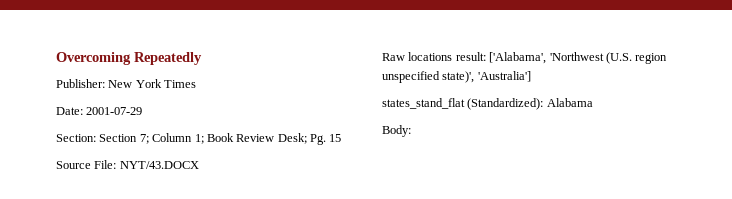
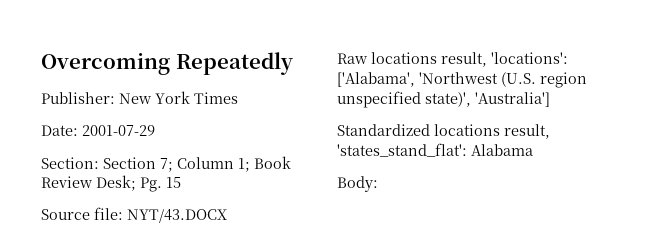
[94,160,117,169] File: -> [94,207,123,220] file:
[455,52,486,61] result: -> [441,52,568,67] result, 'locations':
[382,98,544,110] states_stand_flat (Standardized): -> [337,124,550,139] [337,143,467,157] Standardized locations result, 'states_stand_flat':

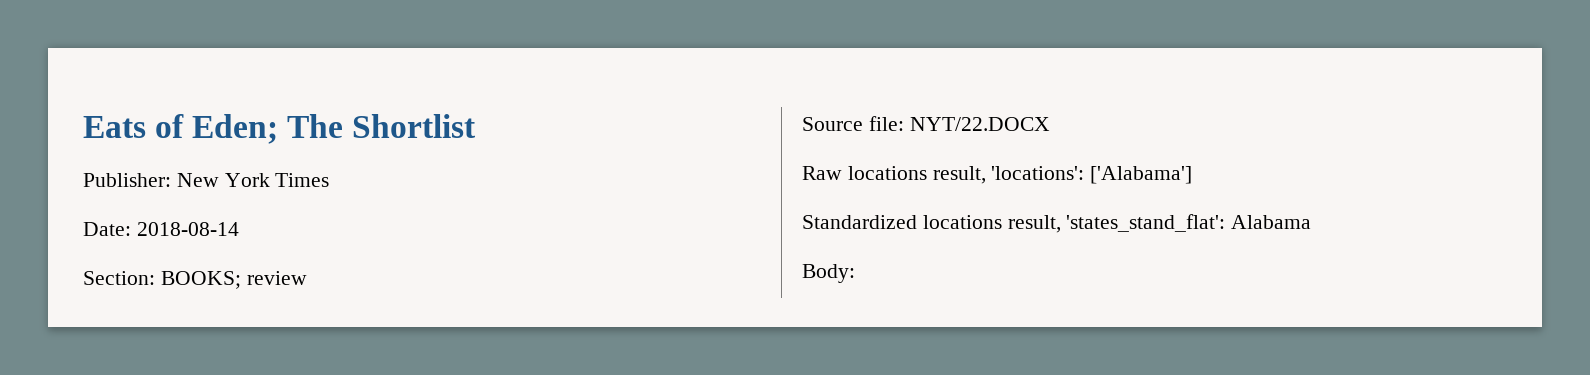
[41,52,293,75] Overcoming Repeatedly -> [83,114,477,144] Eats of Eden; The Shortlist
[82,125,155,136] 2001-07-29 -> [136,222,239,236] 2018-08-14
[103,156,291,172] [41,175,181,192] Section 7; Column 1; Book Review Desk; Pg. 15 -> [160,271,307,289] BOOKS; review
[127,209,227,223] NYT/43.DOCX -> [909,117,1050,131] NYT/22.DOCX
[337,72,587,88] [337,91,550,108] ['Alabama', 'Northwest (U.S. region unspecified state)', 'Australia'] -> [1090,166,1193,184] ['Alabama']

